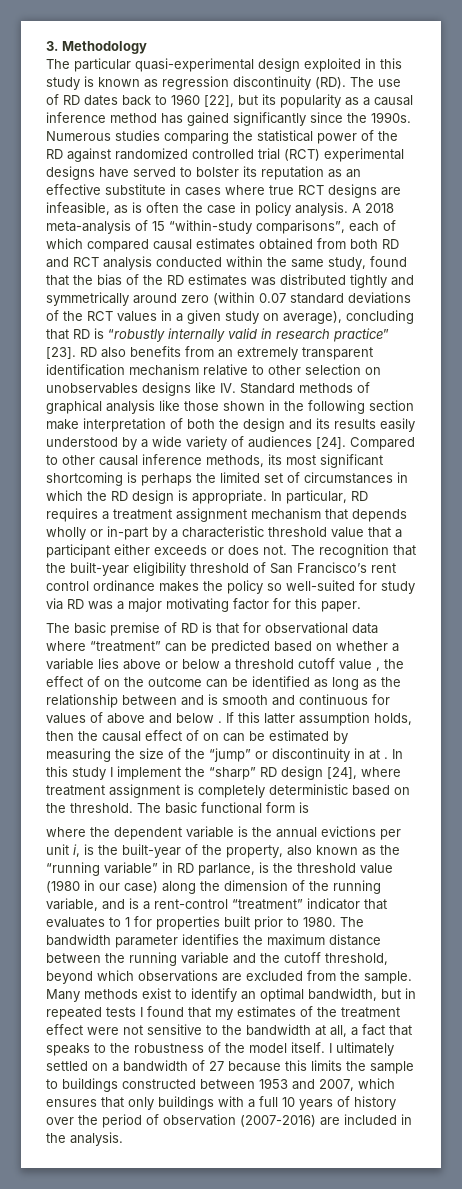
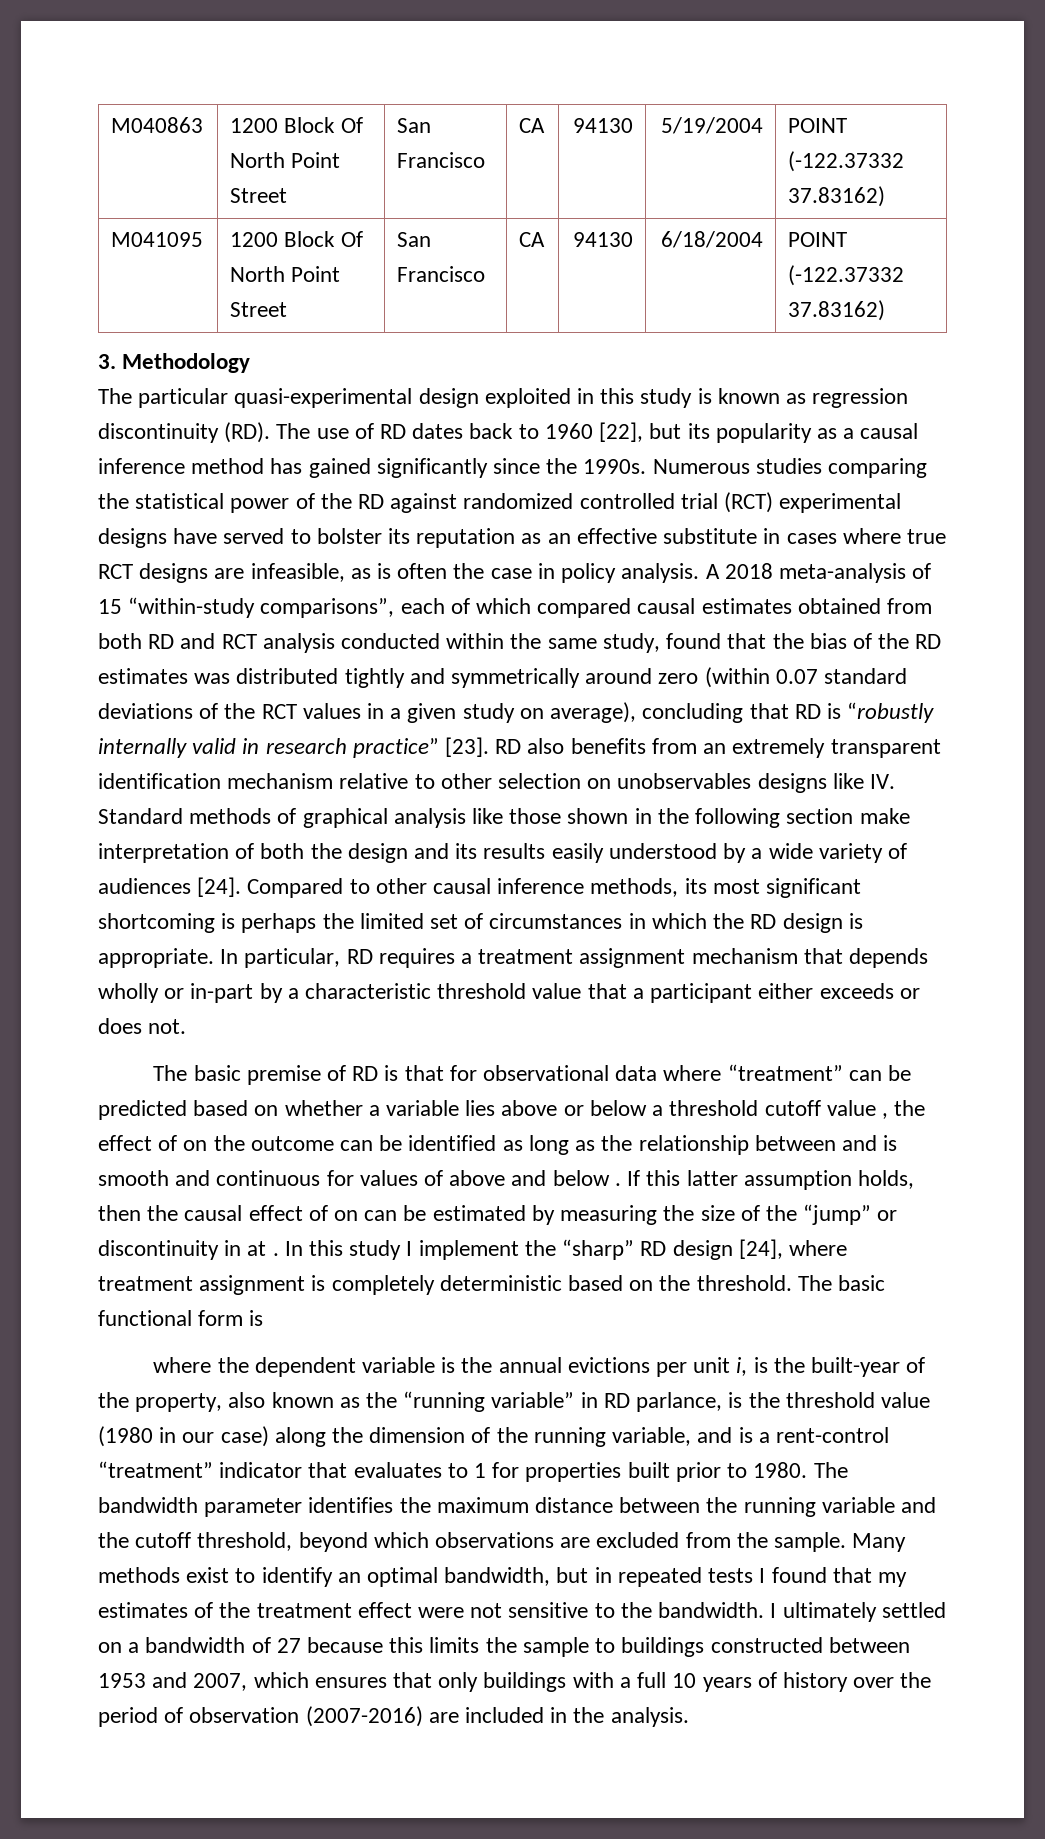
(46, 46) none -> [111,117,204,133] [230,117,363,133] [230,152,341,168] [230,188,288,203] [397,118,432,133] [397,152,486,168] [519,118,546,133] [572,118,633,133] [660,117,763,134] [788,118,848,133] [788,151,905,172] [788,186,886,207] [111,232,204,247] [230,231,363,247] [230,266,341,282] [230,302,288,317] [397,232,432,247] [397,266,486,282] [519,232,546,247] [572,232,633,247] [660,231,763,248] [788,232,848,247] [788,265,905,286] [788,300,886,321] M040863 | 1200 Block Of North Point Street | San Francisco | CA | 94130 | 5/19/2004 | POINT (-122.37332 37.83162) // M041095 | 1200 Block Of North Point Street | San Francisco | CA | 94130 | 6/18/2004 | POINT (-122.37332 37.83162) //
[291,544,416,558] [46,562,396,576] [46,580,415,594] [46,598,361,612] The recognition that the built-year eligibility threshold of San Francisco’s rent control ordinance makes the policy so well-suited for study via RD was a major motivating factor for this paper. -> (187, 1026) none
[246,1024,412,1037] [46,1042,325,1056] bandwidth at all, a fact that speaks to the robustness of the model itself. -> [658,1602,765,1618] bandwidth.

